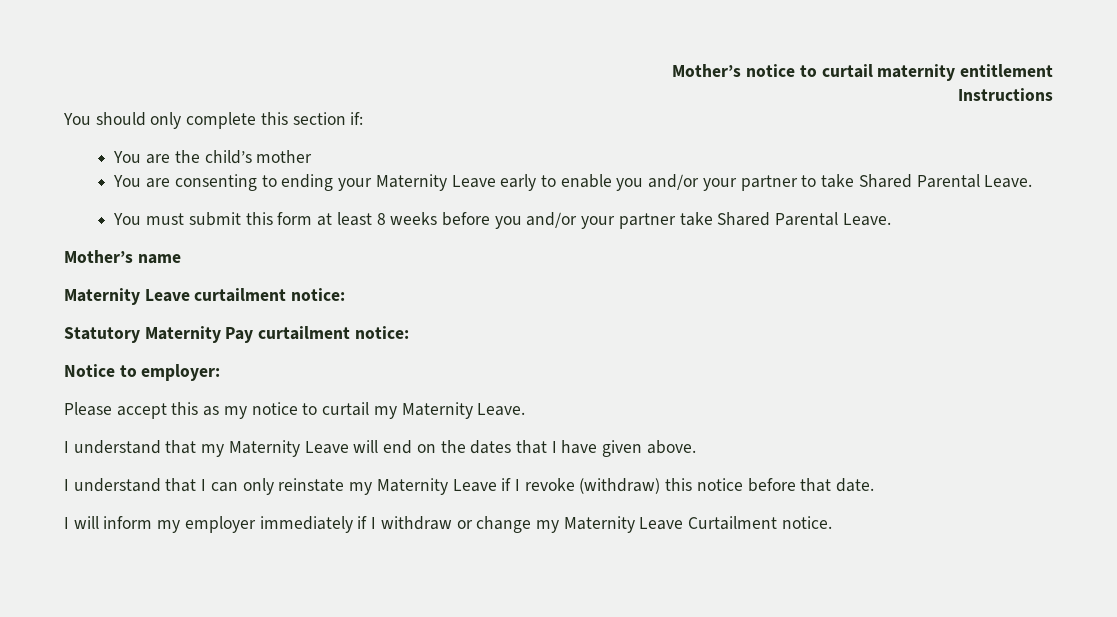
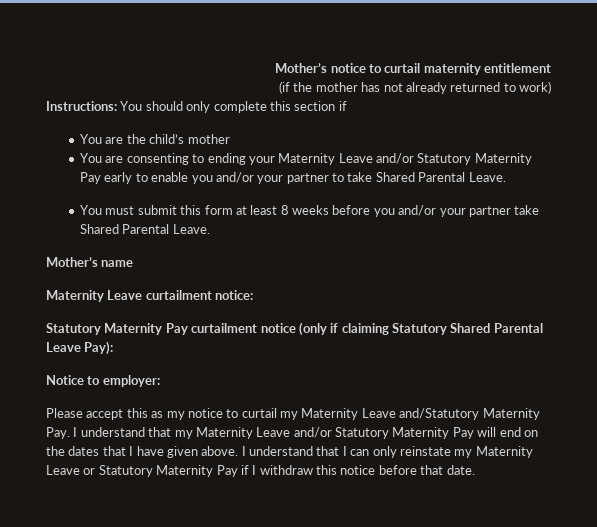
[958,88,1053,101] Instructions // -> [279,81,551,94] [46,101,117,111] (if the mother has not already returned to work) // Instructions:
[350,112,364,125] if: -> [338,101,347,111] if
(496, 181) none -> [376,153,532,165] [80,172,102,184] and/or Statutory Maternity Pay
[354,326,409,339] notice: -> [260,322,543,336] [46,341,114,355] notice (only if claiming Statutory Shared Parental Leave Pay):
[477,403,526,416] Leave. // -> [361,408,540,420] [46,427,70,439] Leave and/Statutory Maternity Pay.
(349, 447) none -> [293,427,474,439] and/or Statutory Maternity Pay
(696, 447) // -> (239, 451) none
[501,478,661,494] if I revoke (withdraw) -> [83,465,313,477] or Statutory Maternity Pay if I withdraw
[64,516,832,533] // I will inform my employer immediately if I withdraw or change my Maternity Leave Curtailment notice. -> (475, 470) none

